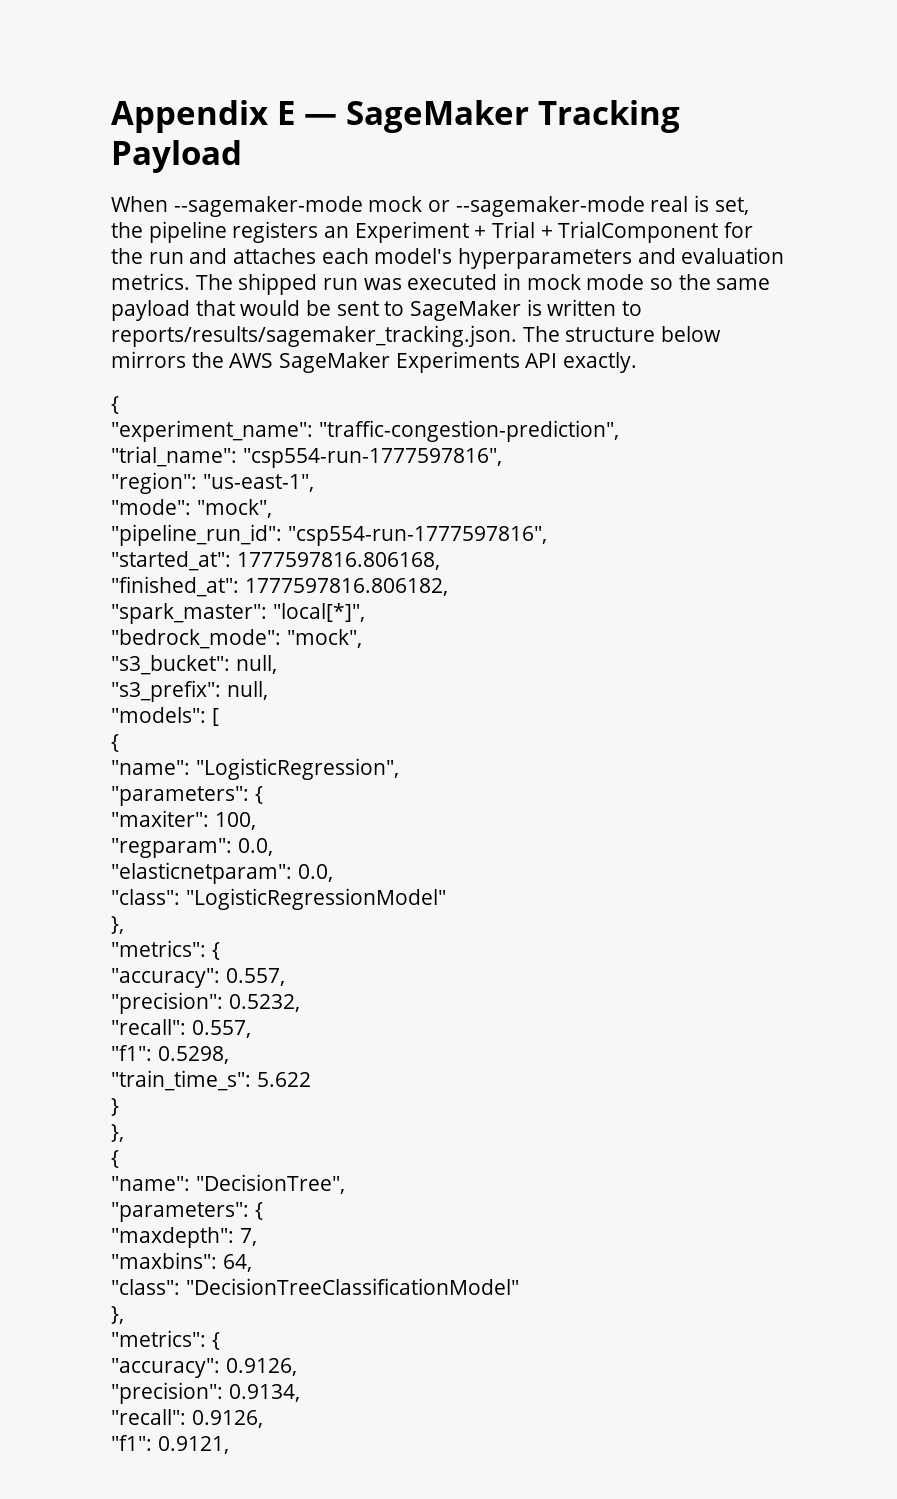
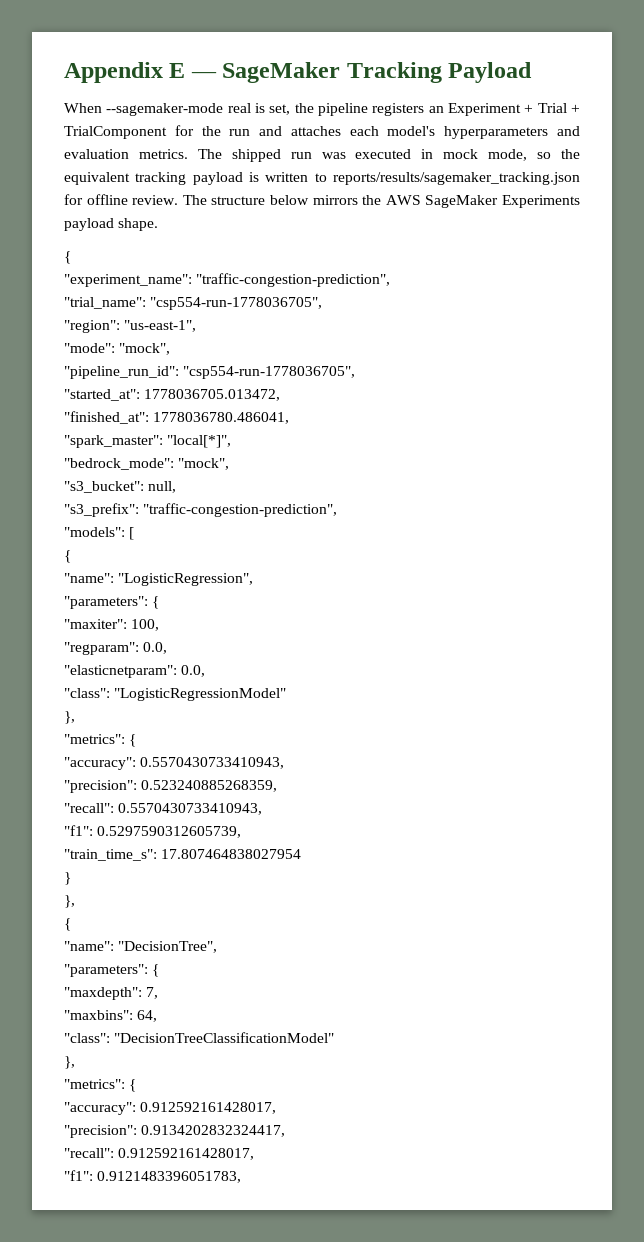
[368,196,645,217] mock or --sagemaker-mode -> (224, 109) none
[586,274,645,290] mode -> [488,149,528,161] mode,
[716,278,771,290] [111,299,643,321] [111,325,517,347] same payload that would be sent to SageMaker is written to reports/results/sagemaker_tracking.json. -> [64,172,580,185] [64,194,179,205] equivalent tracking payload is written to reports/results/sagemaker_tracking.json for offline review.
[525,352,638,373] API exactly. -> [64,218,159,231] payload shape.
[242,448,502,468] "csp554-run-1777597816", -> [150,297,323,310] "csp554-run-1778036705",
[287,526,547,546] "csp554-run-1777597816", -> [183,366,356,379] "csp554-run-1778036705",
[236,552,440,570] 1777597816.806168, -> [144,389,281,401] 1778036705.013472,
[244,578,448,596] 1777597816.806182, -> [153,412,290,424] 1778036780.486041,
[226,681,268,700] null, -> [143,503,338,517] "traffic-congestion-prediction",
[225,968,285,986] [111,992,300,1014] [111,1019,251,1038] [111,1045,229,1064] 0.557, // "precision": 0.5232, // "recall": 0.557, // "f1": 0.5298, -> [140,757,285,769] [64,780,278,793] [64,803,263,815] [64,825,242,838] 0.5570430733410943, // "precision": 0.523240885268359, // "recall": 0.5570430733410943, // "f1": 0.5297590312605739,
[256,1072,311,1087] 5.622 -> [161,849,302,859] 17.807464838027954
[225,1358,297,1376] [111,1382,300,1404] [111,1409,263,1428] [111,1435,229,1454] 0.9126, // "precision": 0.9134, // "recall": 0.9126, // "f1": 0.9121, -> [140,1102,277,1114] [64,1125,286,1138] [64,1148,255,1160] [64,1170,242,1183] 0.912592161428017, // "precision": 0.9134202832324417, // "recall": 0.912592161428017, // "f1": 0.9121483396051783,

